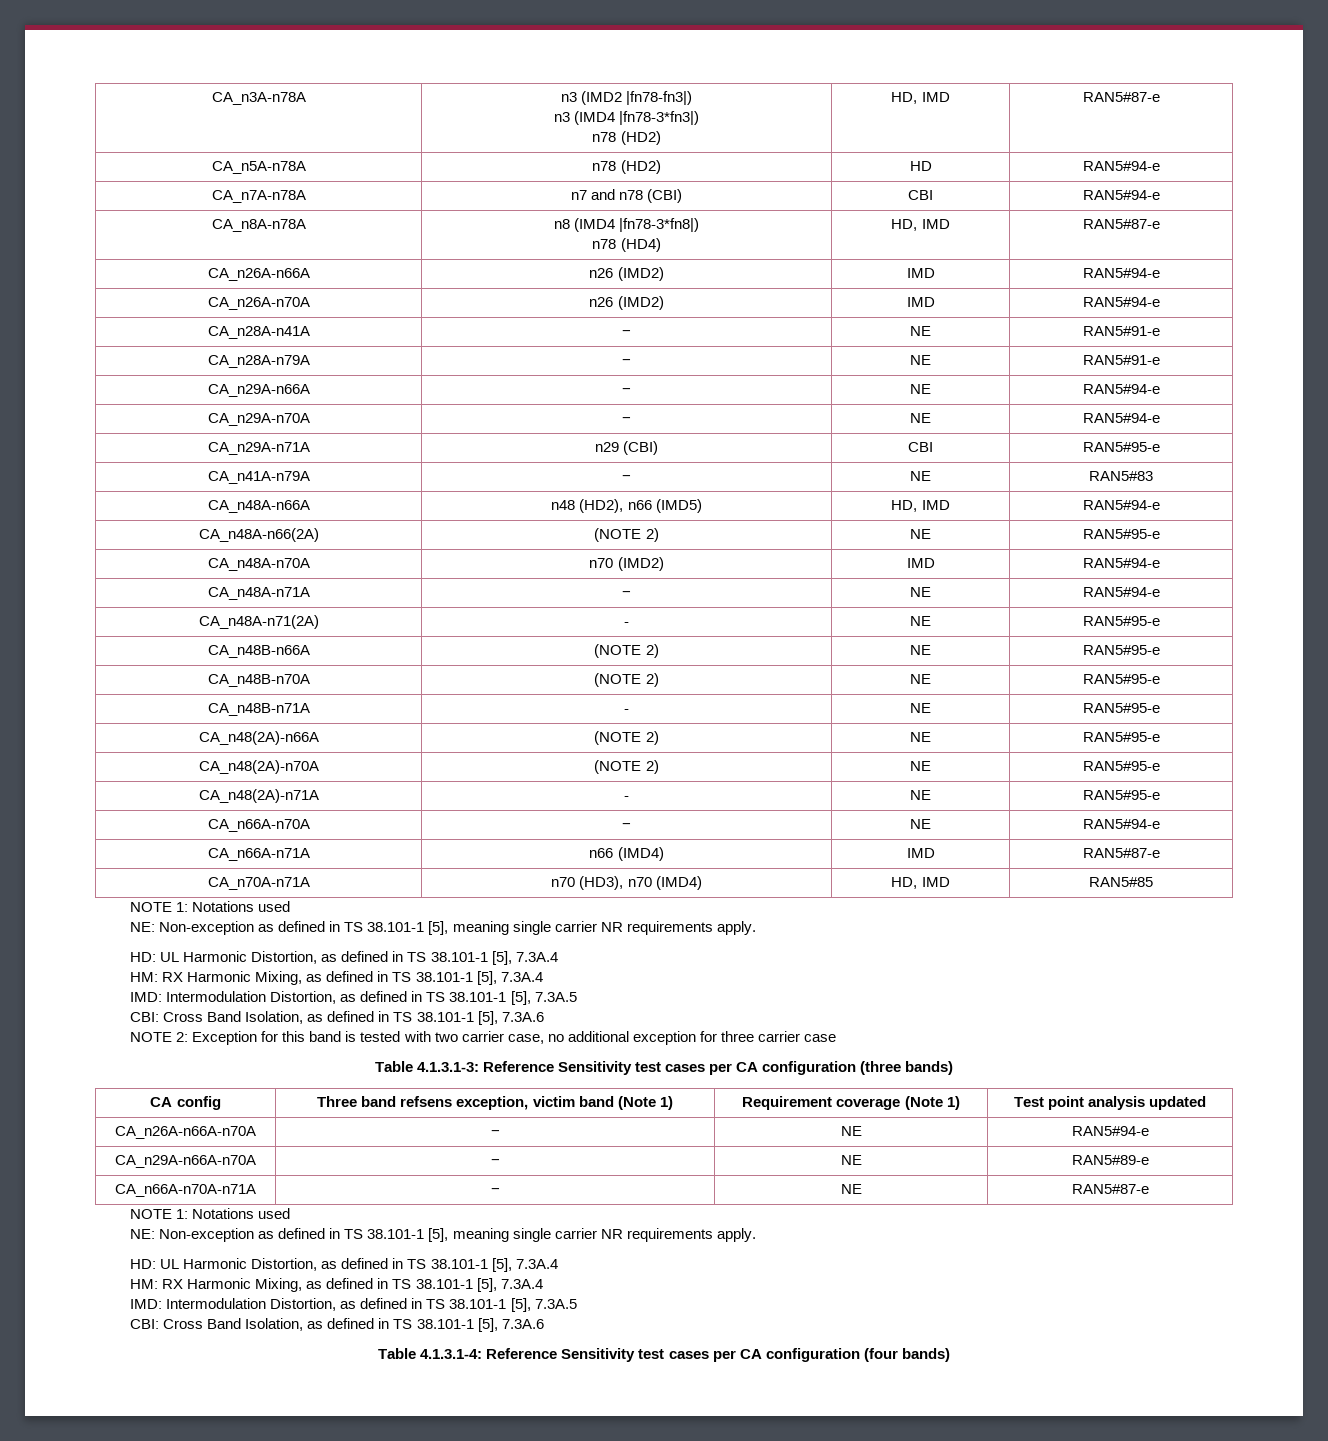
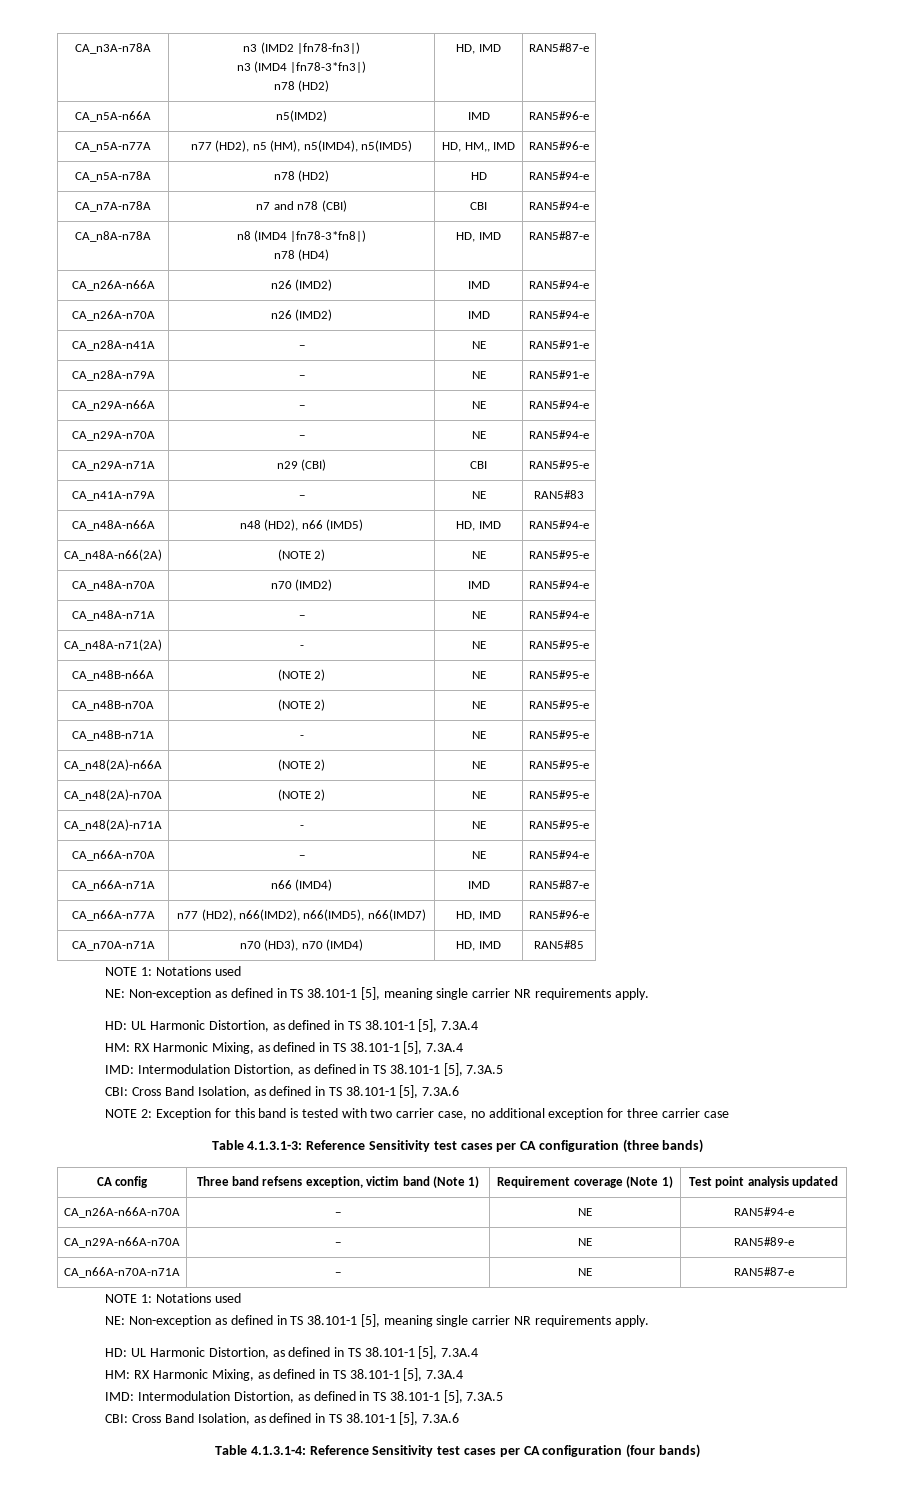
(1160, 97) none -> [75,111,151,122] [276,110,327,122] [467,112,490,120] [529,111,589,120] [75,142,151,152] [191,140,412,152] [442,142,515,152] [529,141,589,150] // CA_n5A-n66A | n5(IMD2) | IMD | RAN5#96-e // CA_n5A-n77A | n77 (HD2), n5 (HM), n5(IMD4), n5(IMD5) | HD, HM,, IMD | RAN5#96-e
(1160, 853) none -> [71,910,155,921] [177,909,426,921] [456,911,501,921] [529,910,589,919] // CA_n66A-n77A | n77 (HD2), n66(IMD2), n66(IMD5), n66(IMD7) | HD, IMD | RAN5#96-e

